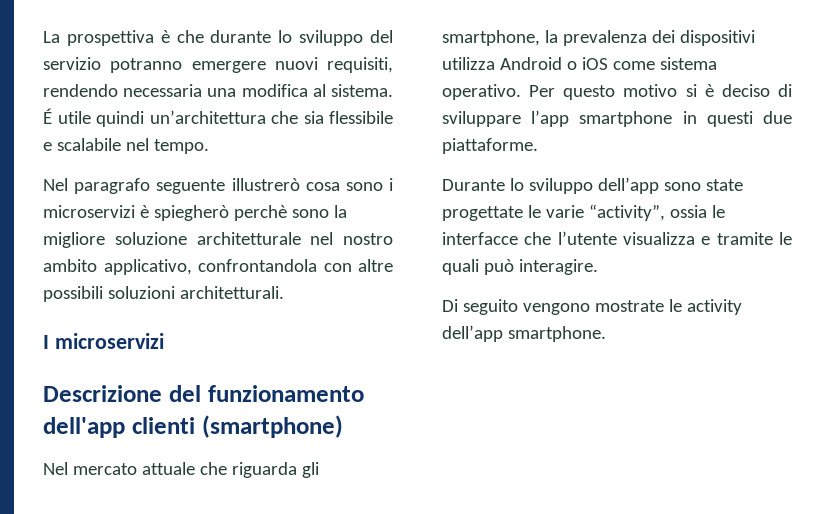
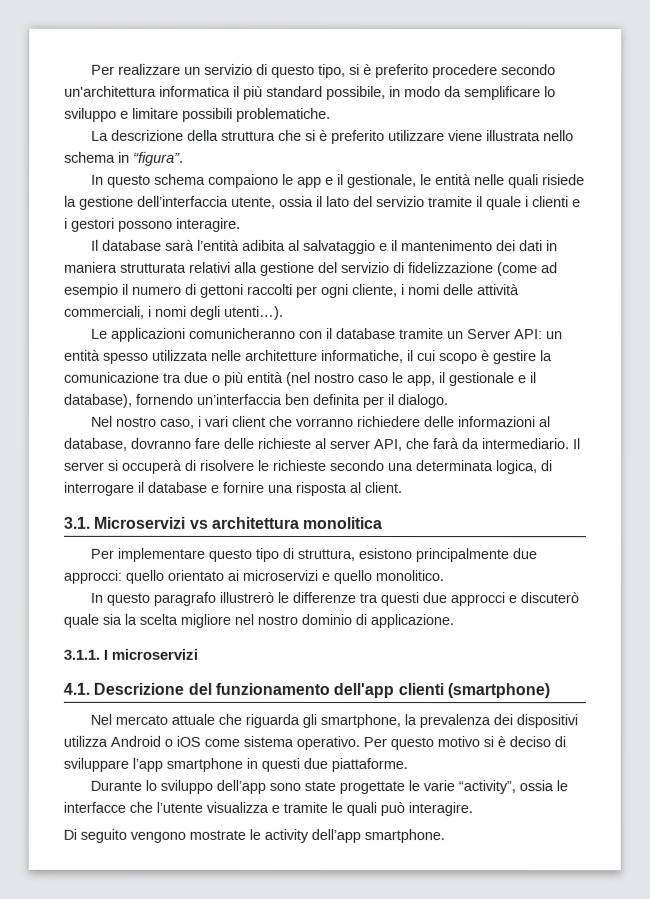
[43,30,393,46] [43,57,393,73] [43,84,393,97] [43,108,393,127] [43,138,209,154] [43,178,394,194] [43,205,347,221] [43,232,393,248] [43,259,393,275] [43,286,284,302] La prospettiva è che durante lo sviluppo del servizio potranno emergere nuovi requisiti, rendendo necessaria una modifica al sistema. É utile quindi un’architettura che sia flessibile e scalabile nel tempo. // Nel paragrafo seguente illustrerò cosa sono i microservizi è spiegherò perchè sono la migliore soluzione architetturale nel nostro ambito applicativo, confrontandola con altre possibili soluzioni architetturali. // -> [91,63,557,79] [64,85,556,101] [64,107,331,123] [91,129,575,145] [64,151,184,166] [91,173,586,189] [64,195,581,211] [64,217,241,232] [91,239,559,255] [64,261,558,277] [64,283,520,299] [64,305,284,320] [91,327,564,342] [64,349,553,365] [64,371,537,387] [64,393,449,409] [91,415,552,429] [63,437,581,452] [63,459,552,475] [63,481,402,497] [63,516,383,530] [90,547,538,563] [63,569,444,585] [90,591,580,607] [63,613,454,629] [63,649,100,660] Per realizzare un servizio di questo tipo, si è preferito procedere secondo un'architettura informatica il più standard possibile, in modo da semplificare lo sviluppo e limitare possibili problematiche. // La descrizione della struttura che si è preferito utilizzare viene illustrata nello schema in “figura”. // In questo schema compaiono le app e il gestionale, le entità nelle quali risiede la gestione dell’interfaccia utente, ossia il lato del servizio tramite il quale i clienti e i gestori possono interagire. // Il database sarà l’entità adibita al salvataggio e il mantenimento dei dati in maniera strutturata relativi alla gestione del servizio di fidelizzazione (come ad esempio il numero di gettoni raccolti per ogni cliente, i nomi delle attività commerciali, i nomi degli utenti…). // Le applicazioni comunicheranno con il database tramite un Server API: un entità spesso utilizzata nelle architetture informatiche, il cui scopo è gestire la comunicazione tra due o più entità (nel nostro caso le app, il gestionale e il database), fornendo un’interfaccia ben definita per il dialogo. // Nel nostro caso, i vari client che vorranno richiedere delle informazioni al database, dovranno fare delle richieste al server API, che farà da intermediario. Il server si occuperà di risolvere le richieste secondo una determinata logica, di interrogare il database e fornire una risposta al client. // 3.1. Microservizi vs architettura monolitica // Per implementare questo tipo di struttura, esistono principalmente due approcci: quello orientato ai microservizi e quello monolitico. // In questo paragrafo illustrerò le differenze tra questi due approcci e discuterò quale sia la scelta migliore nel nostro dominio di applicazione. // 3.1.1.
(164, 341) none -> [63,682,90,695] 4.1.

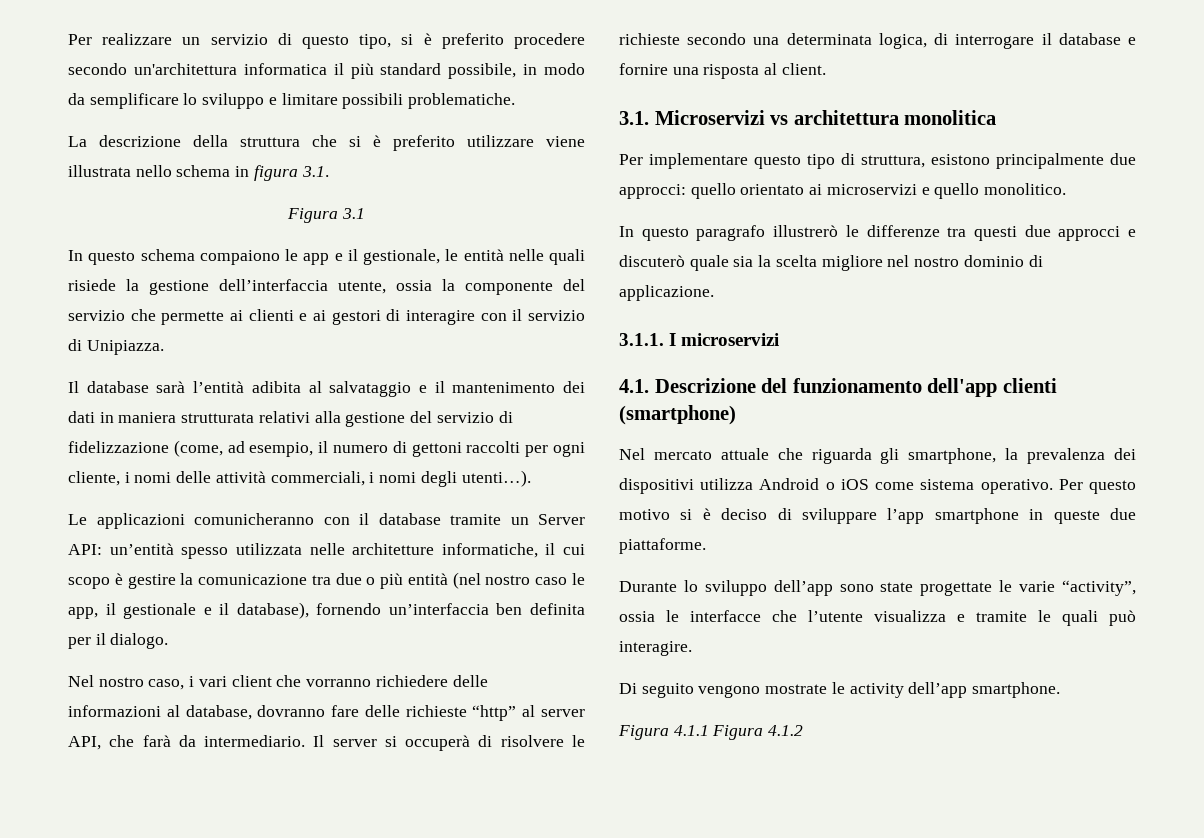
[133,151,184,166] “figura”. -> [253,165,329,181] [287,208,365,223] figura 3.1. // Figura 3.1
[316,195,581,211] [64,217,241,232] il lato del servizio tramite il quale i clienti e i gestori possono interagire. -> [442,279,585,295] [68,309,586,325] [68,339,164,355] la componente del servizio che permette ai clienti e ai gestori di interagire con il servizio di Unipiazza.
[497,262,558,277] [64,283,119,298] (come ad esempio -> [173,440,314,457] (come, ad esempio,
[546,331,564,340] [64,349,101,361] un entità -> [109,543,174,555] un’entità
(312, 443) none -> [472,705,517,721] “http”
[261,757,300,772] questi -> [1053,510,1100,524] queste
(445, 836) none -> [618,725,804,740] // Figura 4.1.1 Figura 4.1.2

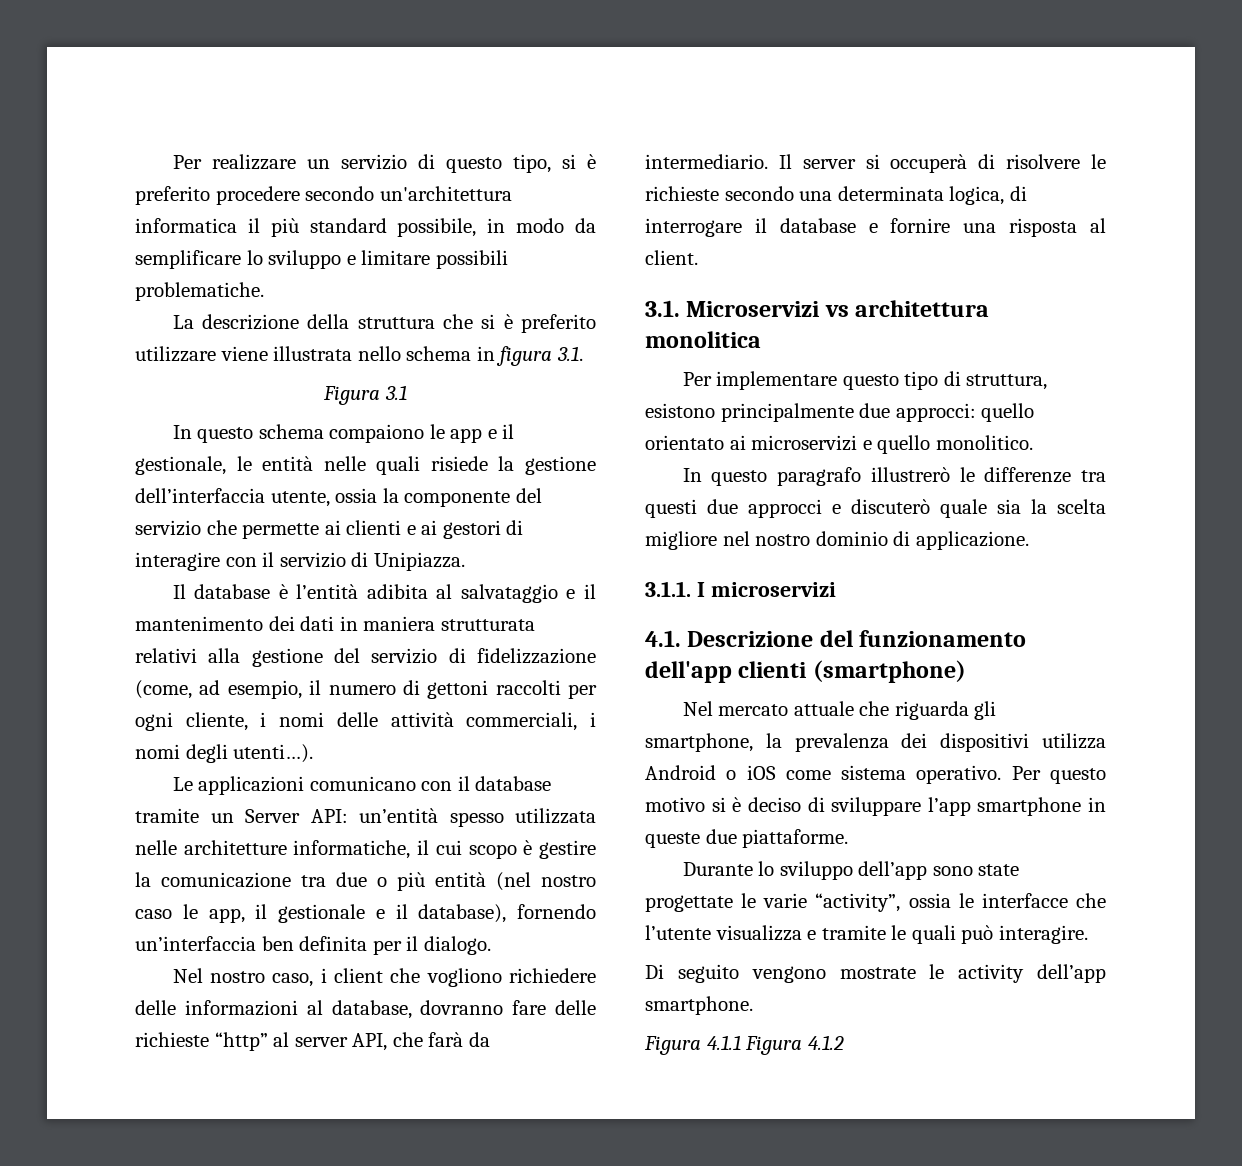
[156,381,186,393] sarà -> [278,584,288,599] è
[194,513,314,525] comunicheranno -> [309,776,416,791] comunicano
[198,676,227,687] vari -> (327, 975) none
[306,679,372,687] vorranno -> [426,968,502,987] vogliono

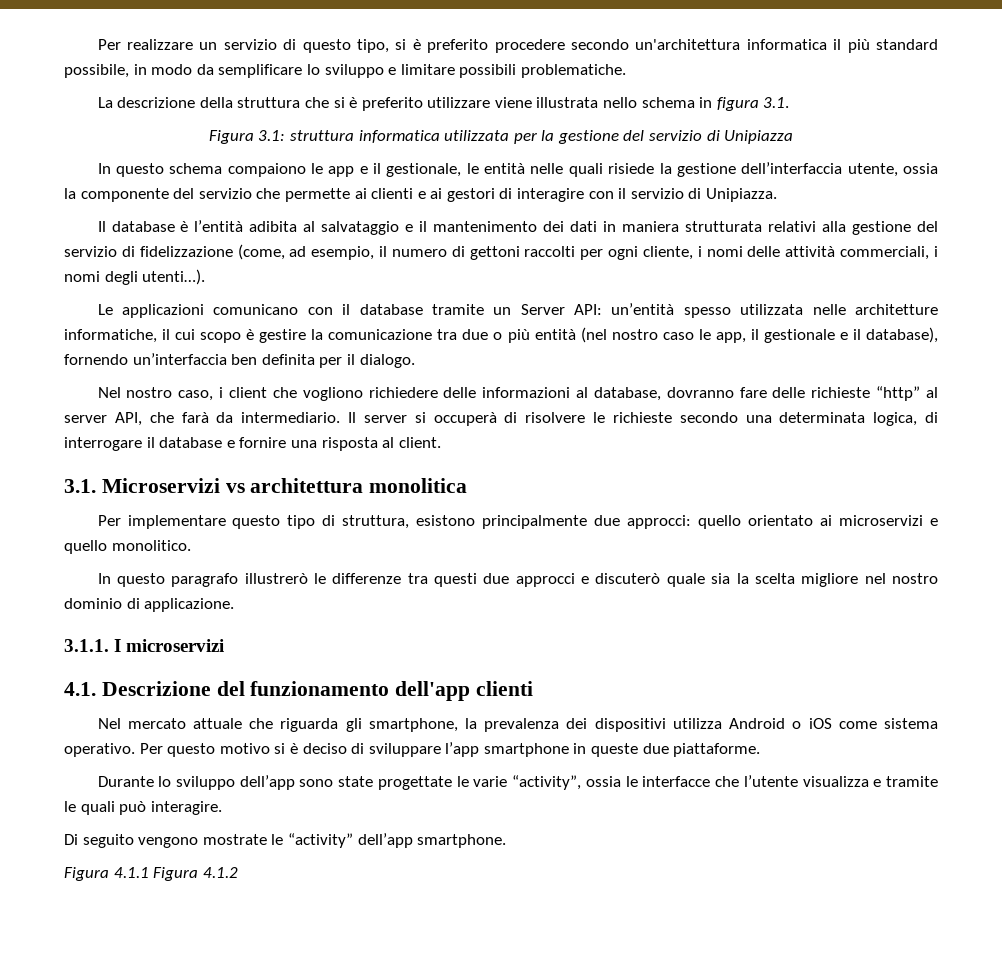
[384,385,407,400] 3.1 -> [258,130,794,144] 3.1: struttura informatica utilizzata per la gestione del servizio di Unipiazza
[812,660,966,683] (smartphone) -> (534, 688) none
[958,964,1025,983] activity -> [287,833,353,848] “activity”

